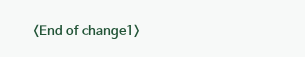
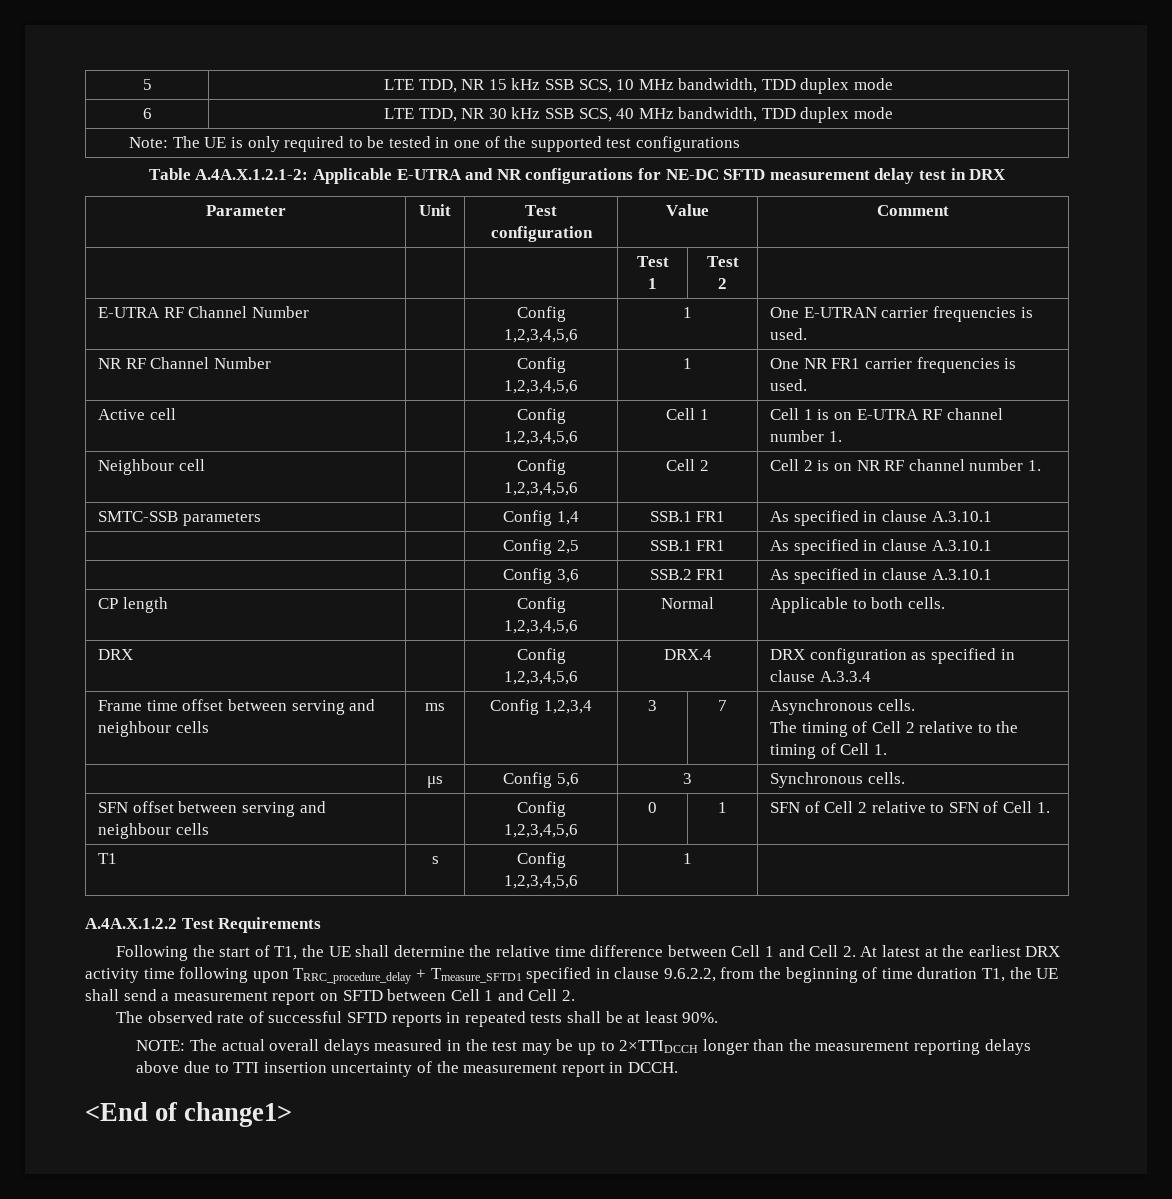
(33, 31) none -> [142,79,152,90] [383,78,894,94] [142,108,152,119] [383,107,894,123] [129,136,741,152] [148,168,1007,184] [205,205,286,216] [418,204,451,216] [525,205,557,216] [490,226,593,242] [666,204,709,216] [877,205,949,216] [636,256,669,267] [648,278,657,289] [706,256,739,267] [718,278,727,289] [98,306,310,318] [516,306,566,322] [503,329,578,343] [683,307,692,318] [770,306,1033,322] [770,328,808,340] [98,357,272,369] [516,357,566,373] [503,380,578,394] [683,358,692,369] [770,357,1017,373] [770,379,808,391] [98,408,176,420] [516,408,566,424] [503,431,578,445] [666,408,709,420] [770,408,1003,420] [770,430,842,442] [98,459,205,475] [516,459,566,475] [503,482,578,496] [666,459,709,471] [770,459,1042,471] [98,511,261,526] [503,510,579,526] [649,511,726,522] [770,510,992,526] [503,539,579,555] [649,540,726,551] [770,539,992,555] [503,568,579,584] [649,569,726,580] [770,568,992,584] [98,597,168,613] [516,597,566,613] [503,620,578,634] [661,597,714,609] [770,597,946,613] [98,649,134,660] [516,648,566,664] [503,671,578,685] [663,649,712,660] [770,648,1015,664] [770,670,871,682] [98,699,376,715] [98,721,209,737] [424,703,445,711] [490,699,592,715] [648,700,657,711] [718,700,727,711] [770,699,915,715] [770,721,1019,737] [770,743,888,759] [426,776,443,788] [503,772,579,788] [683,773,692,784] [770,772,905,788] [98,801,326,817] [98,823,209,839] [516,801,566,817] [503,824,578,838] [648,802,657,813] [718,802,727,813] [770,801,1050,813] [98,853,118,864] [431,856,439,864] [516,852,566,868] [503,875,578,889] [683,853,692,864] [85,917,322,933] [116,945,1061,961] [85,967,1059,984] [85,989,576,1005] [116,1011,719,1027] [136,1039,1031,1055] [136,1061,678,1077] 5 | LTE TDD, NR 15 kHz SSB SCS, 10 MHz bandwidth, TDD duplex mode // 6 | LTE TDD, NR 30 kHz SSB SCS, 40 MHz bandwidth, TDD duplex mode // Note: The UE is only required to be tested in one of the supported test configurations // Table A.4A.X.1.2.1-2: Applicable E-UTRA and NR configurations for NE-DC SFTD measurement delay test in DRX // Parameter | Unit | Test configuration | Value | Comment // | | | Test 1 | Test 2 | // E-UTRA RF Channel Number | | Config 1,2,3,4,5,6 | 1 | One E-UTRAN carrier frequencies is used. // NR RF Channel Number | | Config 1,2,3,4,5,6 | 1 | One NR FR1 carrier frequencies is used. // Active cell | | Config 1,2,3,4,5,6 | Cell 1 | Cell 1 is on E-UTRA RF channel number 1. // Neighbour cell | | Config 1,2,3,4,5,6 | Cell 2 | Cell 2 is on NR RF channel number 1. // SMTC-SSB parameters | | Config 1,4 | SSB.1 FR1 | As specified in clause A.3.10.1 // | | Config 2,5 | SSB.1 FR1 | As specified in clause A.3.10.1 // | | Config 3,6 | SSB.2 FR1 | As specified in clause A.3.10.1 // CP length | | Config 1,2,3,4,5,6 | Normal | Applicable to both cells. // DRX | | Config 1,2,3,4,5,6 | DRX.4 | DRX configuration as specified in clause A.3.3.4 // Frame time offset between serving and neighbour cells | ms | Config 1,2,3,4 | 3 | 7 | Asynchronous cells. // The timing of Cell 2 relative to the timing of Cell 1. // | μs | Config 5,6 | 3 | Synchronous cells. // SFN offset between serving and neighbour cells | | Config 1,2,3,4,5,6 | 0 | 1 | SFN of Cell 2 relative to SFN of Cell 1. // T1 | s | Config 1,2,3,4,5,6 | 1 | // A.4A.X.1.2.2 Test Requirements // Following the start of T1, the UE shall determine the relative time difference between Cell 1 and Cell 2. At latest at the earliest DRX activity time following upon TRRC_procedure_delay + Tmeasure_SFTD1 specified in clause 9.6.2.2, from the beginning of time duration T1, the UE shall send a measurement report on SFTD between Cell 1 and Cell 2. // The observed rate of successful SFTD reports in repeated tests shall be at least 90%. // NOTE: The actual overall delays measured in the test may be up to 2×TTIDCCH longer than the measurement reporting delays above due to TTI insertion uncertainty of the measurement report in DCCH. //

